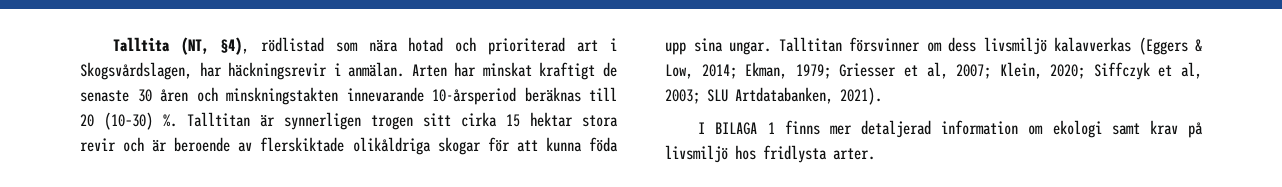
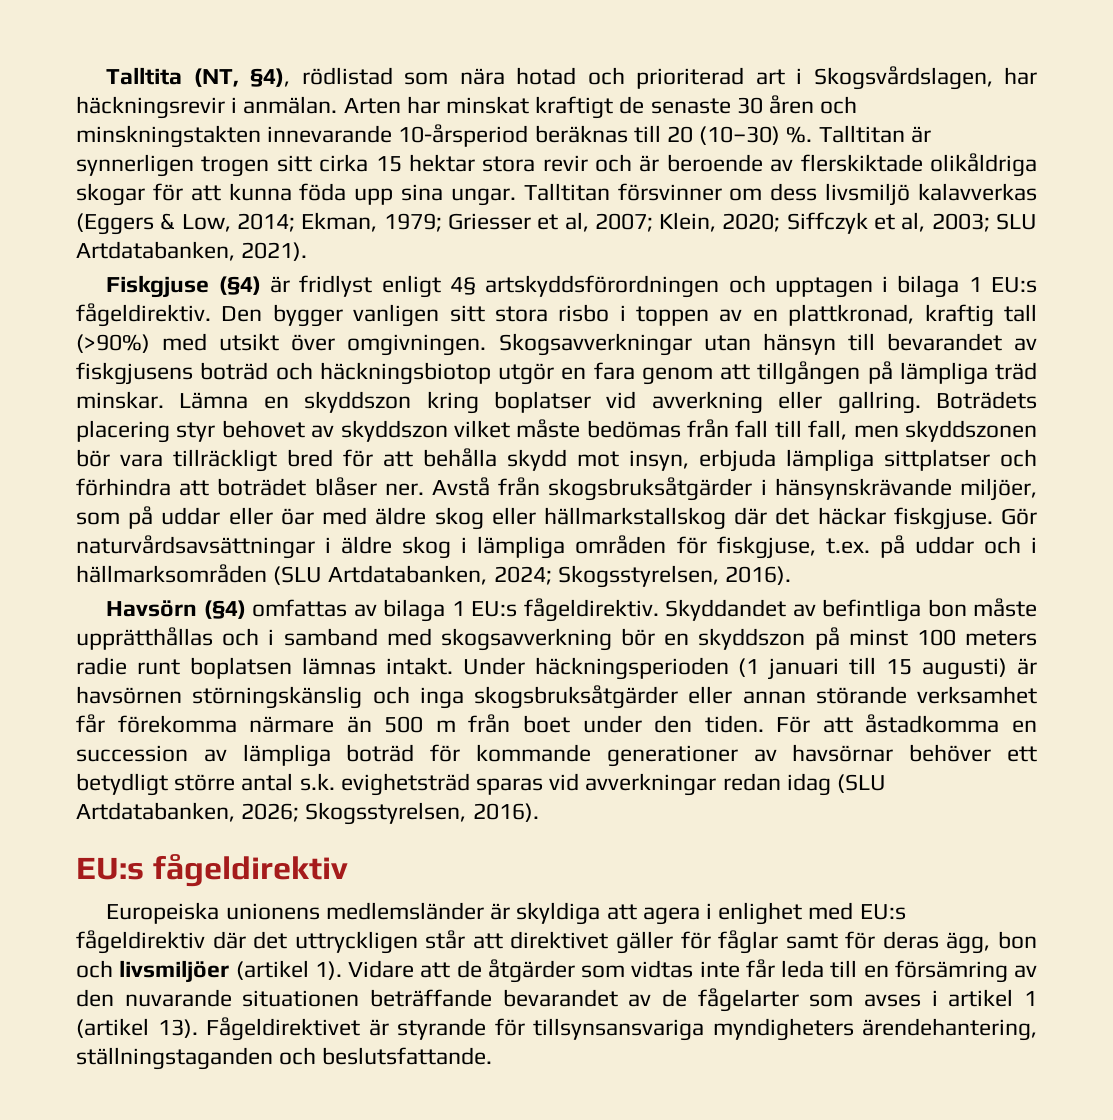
[698,120,1203,138] [665,145,875,163] I BILAGA 1 finns mer detaljerad information om ekologi samt krav på livsmiljö hos fridlysta arter. -> [106,275,1037,298] [76,303,1037,327] [76,333,1037,356] [76,361,1037,385] [76,391,1037,414] [76,419,1037,443] [76,448,1037,472] [76,477,1037,501] [76,506,1037,530] [76,535,1038,559] [76,564,792,588] [106,598,1037,622] [76,627,1037,651] [76,657,1037,680] [76,685,1037,709] [76,714,1037,733] [76,744,1037,767] [76,773,887,796] [76,802,539,825] [76,854,348,887] [106,902,906,925] [76,930,1037,954] [76,959,1037,983] [76,988,1037,1012] [76,1017,1037,1041] [76,1047,493,1070] Fiskgjuse (§4) är fridlyst enligt 4§ artskyddsförordningen och upptagen i bilaga 1 EU:s fågeldirektiv. Den bygger vanligen sitt stora risbo i toppen av en plattkronad, kraftig tall (>90%) med utsikt över omgivningen. Skogsavverkningar utan hänsyn till bevarandet av fiskgjusens boträd och häckningsbiotop utgör en fara genom att tillgången på lämpliga träd minskar. Lämna en skyddszon kring boplatser vid avverkning eller gallring. Boträdets placering styr behovet av skyddszon vilket måste bedömas från fall till fall, men skyddszonen bör vara tillräckligt bred för att behålla skydd mot insyn, erbjuda lämpliga sittplatser och förhindra att boträdet blåser ner. Avstå från skogsbruksåtgärder i hänsynskrävande miljöer, som på uddar eller öar med äldre skog eller hällmarkstallskog där det häckar fiskgjuse. Gör naturvårdsavsättningar i äldre skog i lämpliga områden för fiskgjuse, t.ex. på uddar och i hällmarksområden (SLU Artdatabanken, 2024; Skogsstyrelsen, 2016). // Havsörn (§4) omfattas av bilaga 1 EU:s fågeldirektiv. Skyddandet av befintliga bon måste upprätthållas och i samband med skogsavverkning bör en skyddszon på minst 100 meters radie runt boplatsen lämnas intakt. Under häckningsperioden (1 januari till 15 augusti) är havsörnen störningskänslig och inga skogsbruksåtgärder eller annan störande verksamhet får förekomma närmare än 500 m från boet under den tiden. För att åstadkomma en succession av lämpliga boträd för kommande generationer av havsörnar behöver ett betydligt större antal s.k. evighetsträd sparas vid avverkningar redan idag (SLU Artdatabanken, 2026; Skogsstyrelsen, 2016). // EU:s fågeldirektiv // Europeiska unionens medlemsländer är skyldiga att agera i enlighet med EU:s fågeldirektiv där det uttryckligen står att direktivet gäller för fåglar samt för deras ägg, bon och livsmiljöer (artikel 1). Vidare att de åtgärder som vidtas inte får leda till en försämring av den nuvarande situationen beträffande bevarandet av de fågelarter som avses i artikel 1 (artikel 13). Fågeldirektivet är styrande för tillsynsansvariga myndigheters ärendehantering, ställningstaganden och beslutsfattande.

